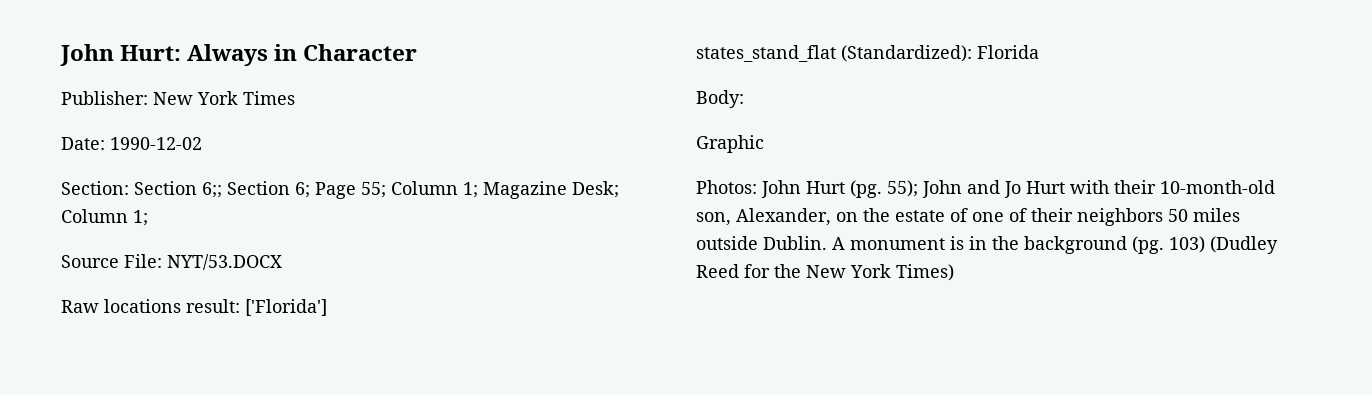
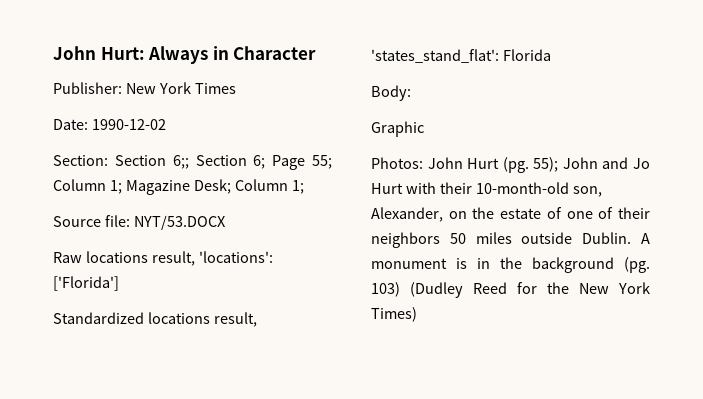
[124,254,162,268] File: -> [104,215,130,227] file:
[186,299,240,313] result: -> [151,251,273,266] result, 'locations':
[696,45,972,62] states_stand_flat (Standardized): -> [53,312,257,327] [371,49,499,63] Standardized locations result, 'states_stand_flat':

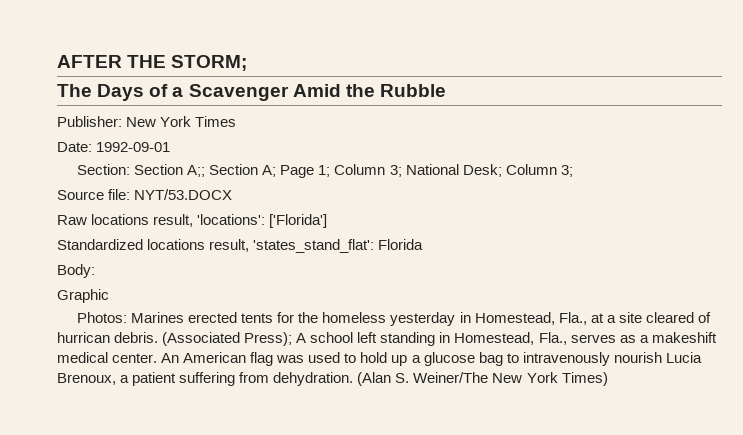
[53,46,317,64] John Hurt: Always in Character -> [57,55,248,71] [57,84,446,101] AFTER THE STORM; // The Days of a Scavenger Amid the Rubble
[91,119,166,130] 1990-12-02 -> [96,142,171,152] 1992-09-01
[172,155,332,170] [53,179,190,195] 6;; Section 6; Page 55; Column 1; Magazine -> [187,164,459,178] A;; Section A; Page 1; Column 3; National
[291,180,304,194] 1; -> [560,165,573,177] 3;
[427,157,650,173] [371,182,602,197] [371,207,650,222] [371,232,650,248] [371,257,650,273] [371,282,569,298] John Hurt (pg. 55); John and Jo Hurt with their 10-month-old son, Alexander, on the estate of one of their neighbors 50 miles outside Dublin. A monument is in the background (pg. 103) (Dudley Reed for the -> [131,312,711,326] [57,332,717,346] [57,352,702,366] [57,372,489,386] Marines erected tents for the homeless yesterday in Homestead, Fla., at a site cleared of hurrican debris. (Associated Press); A school left standing in Homestead, Fla., serves as a makeshift medical center. An American flag was used to hold up a glucose bag to intravenously nourish Lucia Brenoux, a patient suffering from dehydration. (Alan S. Weiner/The

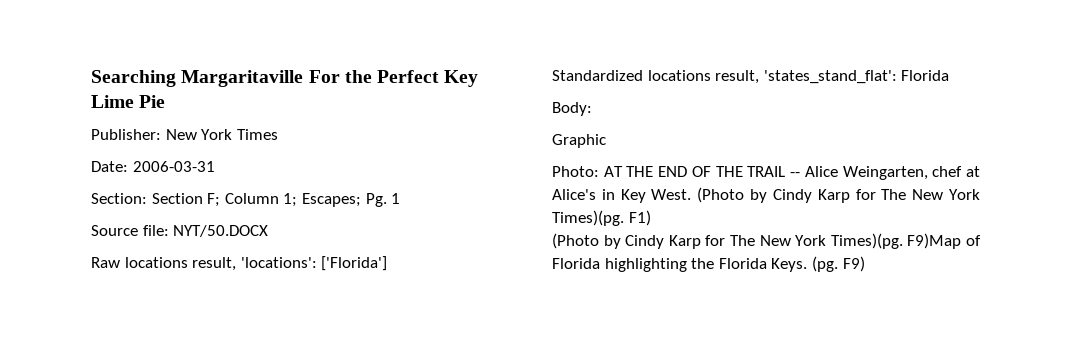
[57,55,248,71] [57,84,446,101] AFTER THE STORM; // The Days of a Scavenger Amid the Rubble -> [91,70,479,87] [91,95,166,108] Searching Margaritaville For the Perfect Key Lime Pie
[96,142,171,152] 1992-09-01 -> [132,161,215,172] 2006-03-31
[187,164,573,178] A;; Section A; Page 1; Column 3; National Desk; Column 3; -> [207,193,401,207] F; Column 1; Escapes; Pg. 1
[134,189,233,200] NYT/53.DOCX -> [173,225,269,237] NYT/50.DOCX
[77,312,711,326] [57,332,717,346] [57,352,702,366] [57,372,608,386] Photos: Marines erected tents for the homeless yesterday in Homestead, Fla., at a site cleared of hurrican debris. (Associated Press); A school left standing in Homestead, Fla., serves as a makeshift medical center. An American flag was used to hold up a glucose bag to intravenously nourish Lucia Brenoux, a patient suffering from dehydration. (Alan S. Weiner/The New York Times) -> [552,166,980,180] [552,187,980,203] [552,210,651,226] [552,233,981,249] [552,256,865,272] Photo: AT THE END OF THE TRAIL -- Alice Weingarten, chef at Alice's in Key West. (Photo by Cindy Karp for The New York Times)(pg. F1) // (Photo by Cindy Karp for The New York Times)(pg. F9)Map of Florida highlighting the Florida Keys. (pg. F9)

